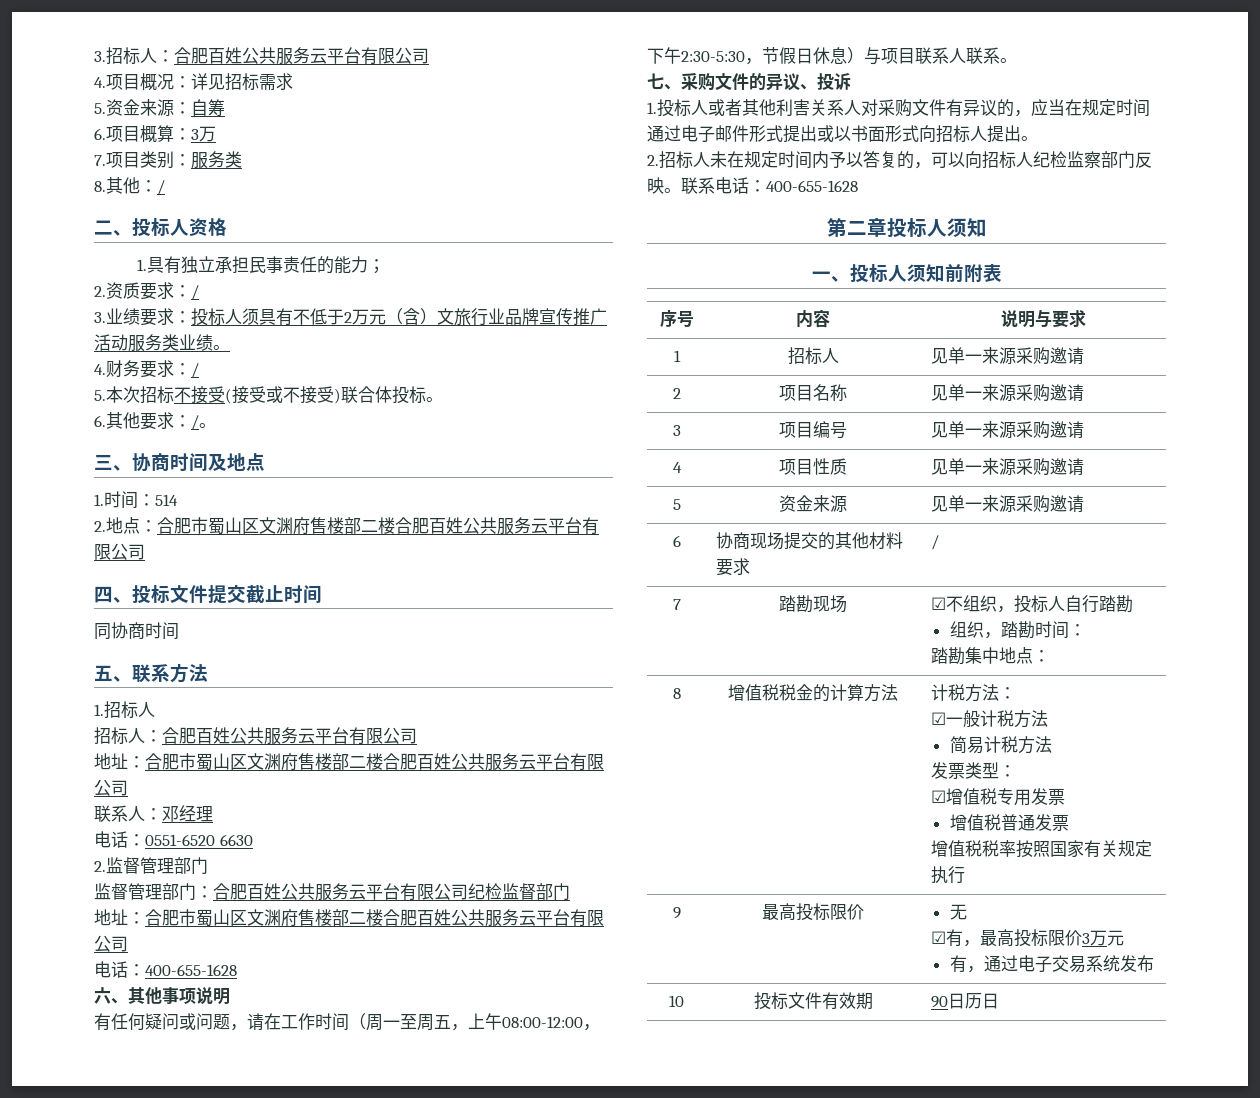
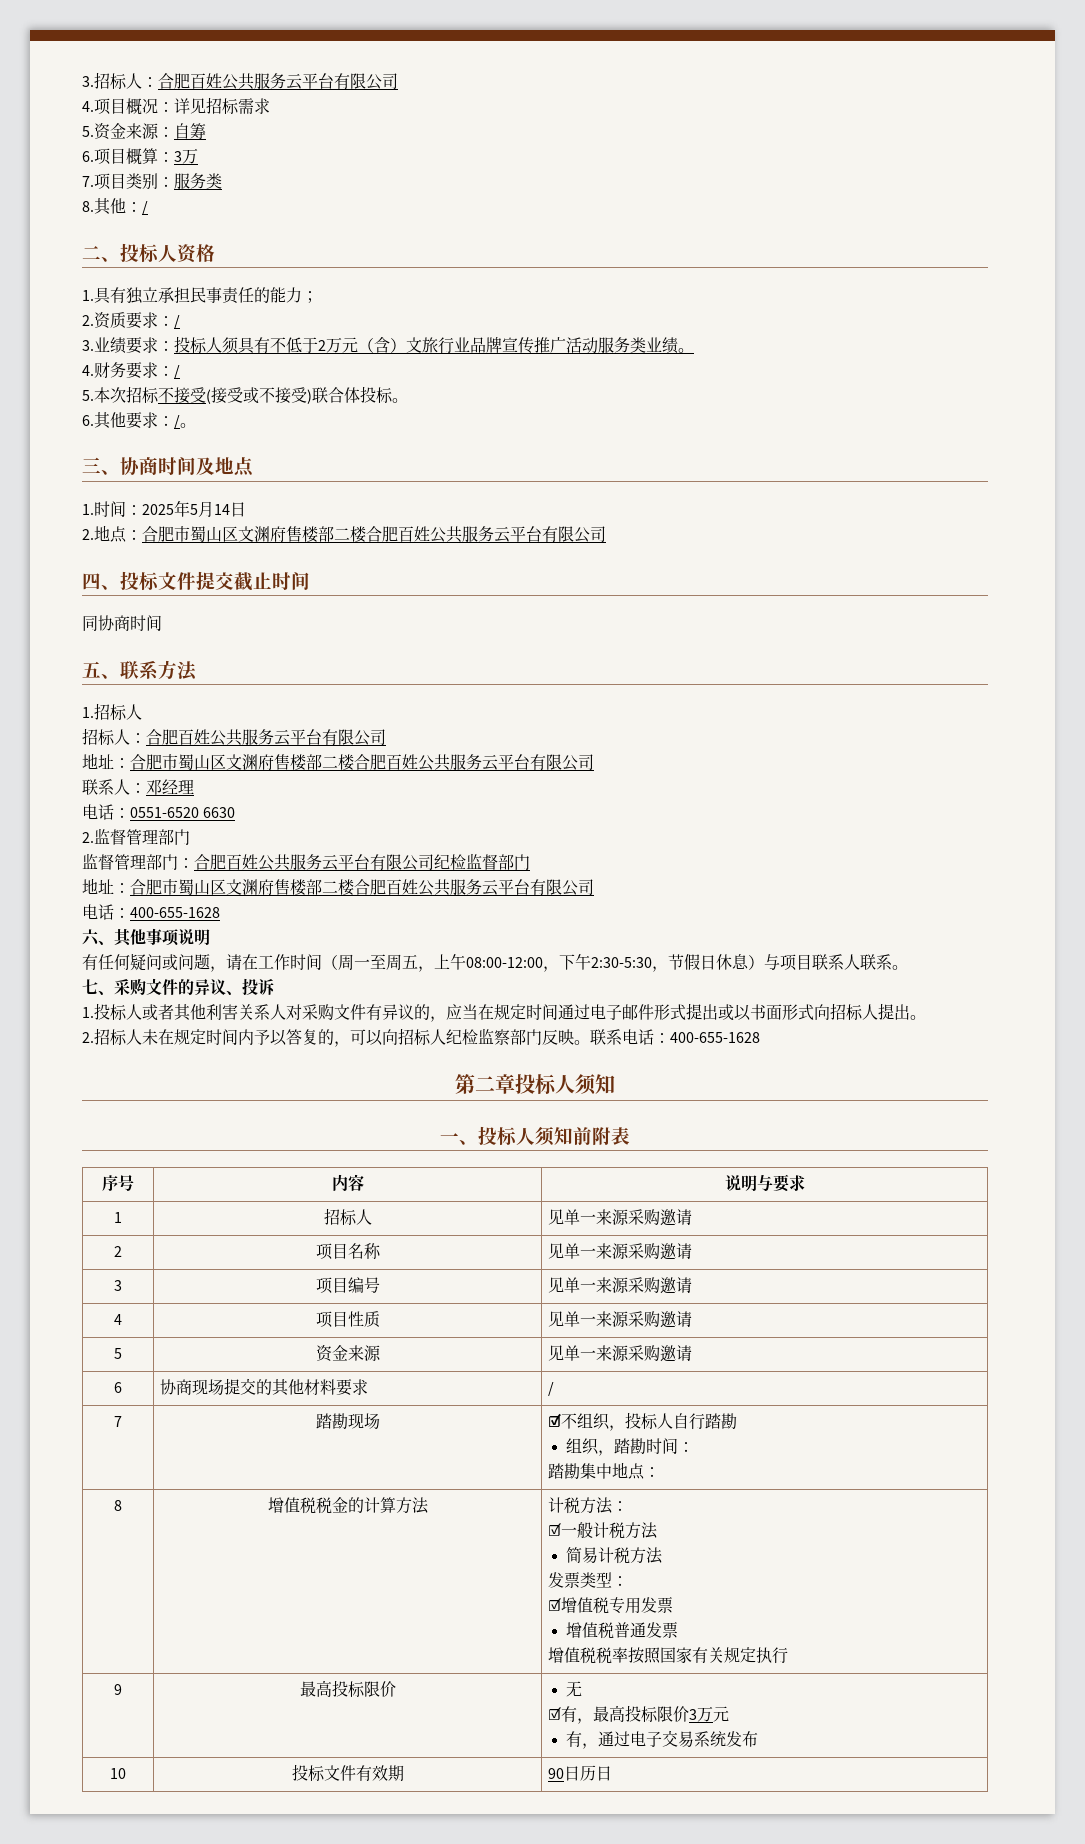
[155,494,178,506] 514 -> [142,500,246,517] 2025年5月14日

